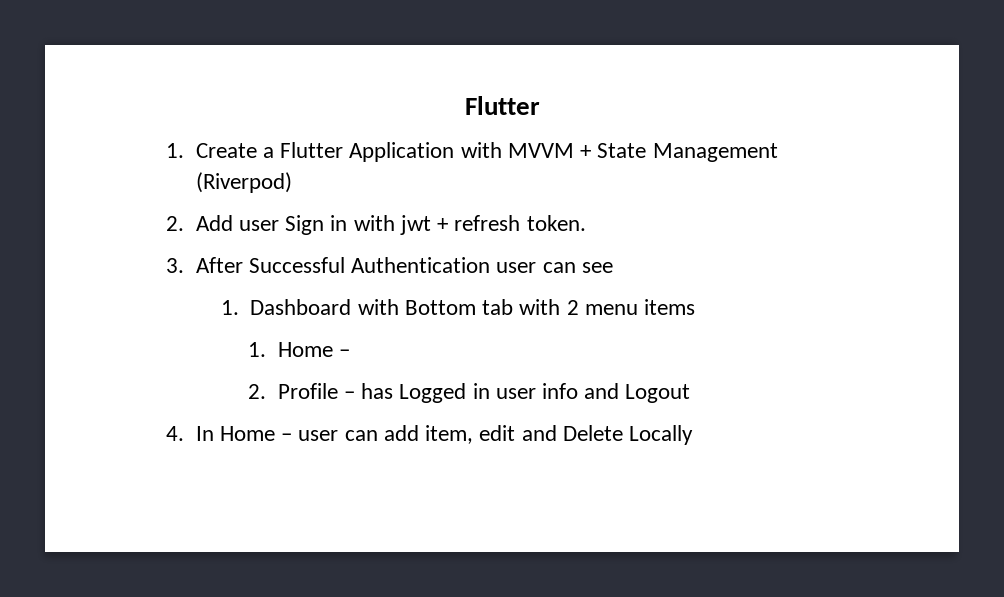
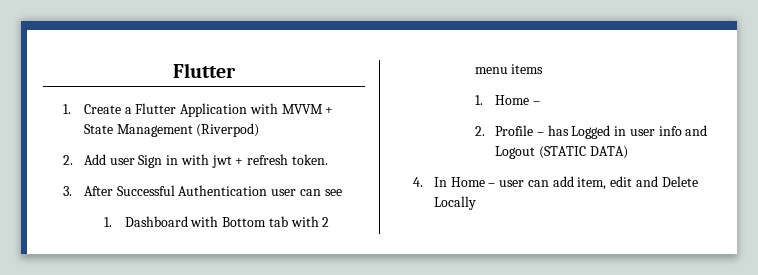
(691, 393) none -> [538,146,628,159] (STATIC DATA)

